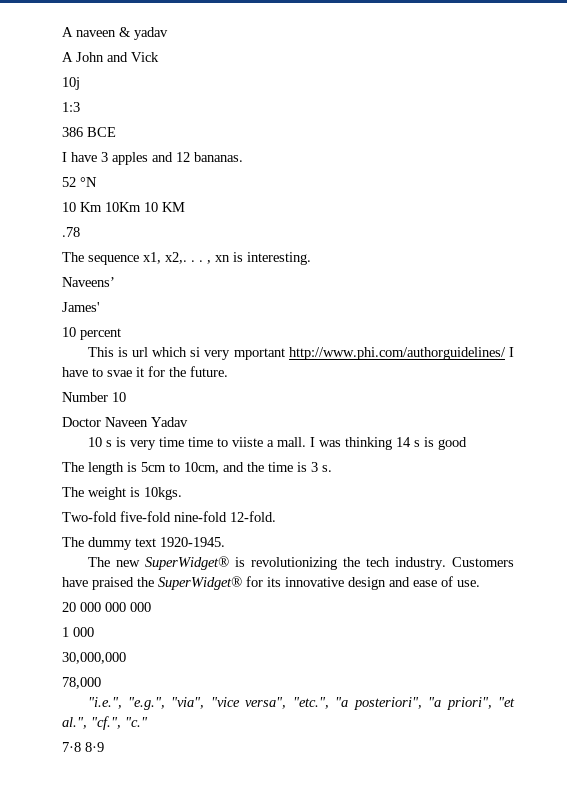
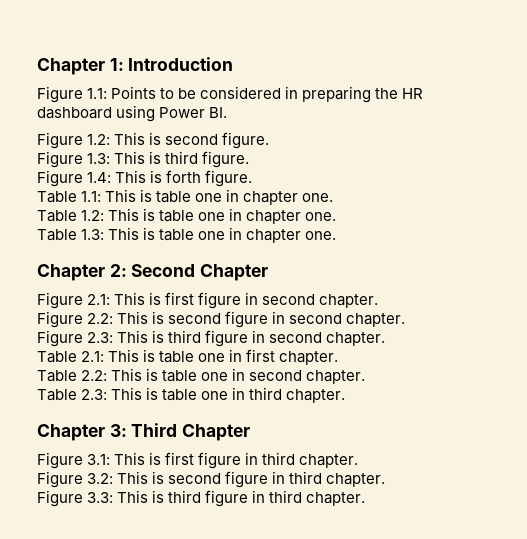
[62,27,168,40] [62,52,159,62] [62,77,80,90] [62,102,80,112] [62,127,116,137] [62,152,243,165] [62,177,97,187] [62,202,185,212] [62,227,80,237] [62,252,311,265] [62,277,115,287] [62,302,100,312] [62,327,121,340] [87,347,514,360] [62,366,228,377] [62,392,126,402] [62,417,188,427] [87,437,467,450] [62,462,332,475] [62,487,182,500] [62,511,276,522] [62,537,225,550] [87,556,514,570] [62,576,480,590] [62,602,151,612] [62,627,94,637] [62,652,126,664] [62,677,101,689] [87,697,515,710] [62,716,148,730] [62,742,104,752] A naveen & yadav // A John and Vick // 10j // 1:3 // 386 BCE // I have 3 apples and 12 bananas. // 52 °N // 10 Km 10Km 10 KM // .78 // The sequence x1, x2,. . . , xn is interesting. // Naveens’ // James' // 10 percent // This is url which si very mportant http://www.phi.com/authorguidelines/ I have to svae it for the future. // Number 10 // Doctor Naveen Yadav // 10 s is very time time to viiste a mall. I was thinking 14 s is good // The length is 5cm to 10cm, and the time is 3 s. // The weight is 10kgs. // Two-fold five-fold nine-fold 12-fold. // The dummy text 1920-1945. // The new SuperWidget® is revolutionizing the tech industry. Customers have praised the SuperWidget® for its innovative design and ease of use. // 20 000 000 000 // 1 000 // 30,000,000 // 78,000 // "i.e.", "e.g.", "via", "vice versa", "etc.", "a posteriori", "a priori", "et al.", "cf.", "c." // 7·8 8·9 -> [37,57,234,75] [37,86,424,103] [37,105,228,122] [37,132,270,149] [37,151,250,168] [37,170,253,187] [37,189,334,205] [37,208,337,224] [37,227,337,243] [37,264,269,281] [37,292,379,309] [37,311,406,328] [37,330,386,347] [37,349,339,365] [37,368,366,384] [37,387,346,403] [37,423,251,441] [37,452,359,469] [37,471,386,488] [37,490,366,507] Chapter 1: Introduction // Figure 1.1: Points to be considered in preparing the HR dashboard using Power BI. // Figure 1.2: This is second figure. // Figure 1.3: This is third figure. // Figure 1.4: This is forth figure. // Table 1.1: This is table one in chapter one. // Table 1.2: This is table one in chapter one. // Table 1.3: This is table one in chapter one. // Chapter 2: Second Chapter // Figure 2.1: This is first figure in second chapter. // Figure 2.2: This is second figure in second chapter. // Figure 2.3: This is third figure in second chapter. // Table 2.1: This is table one in first chapter. // Table 2.2: This is table one in second chapter. // Table 2.3: This is table one in third chapter. // Chapter 3: Third Chapter // Figure 3.1: This is first figure in third chapter. // Figure 3.2: This is second figure in third chapter. // Figure 3.3: This is third figure in third chapter.

